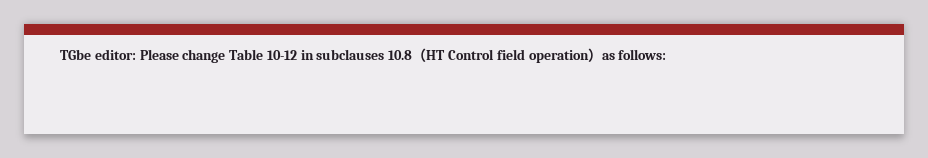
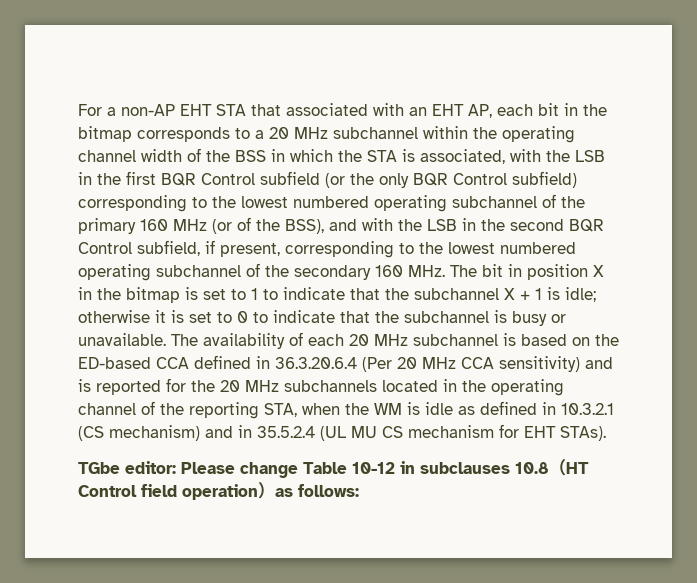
(60, 54) none -> [78,103,607,118] [78,126,575,143] [78,148,605,164] [78,171,577,188] [78,194,585,212] [78,217,604,234] [78,240,576,258] [78,263,604,281] [78,287,596,303] [78,310,566,326] [78,332,619,349] [78,355,613,372] [78,378,564,396] [78,401,614,419] [78,424,606,441] For a non-AP EHT STA that associated with an EHT AP, each bit in the bitmap corresponds to a 20 MHz subchannel within the operating channel width of the BSS in which the STA is associated, with the LSB in the first BQR Control subfield (or the only BQR Control subfield) corresponding to the lowest numbered operating subchannel of the primary 160 MHz (or of the BSS), and with the LSB in the second BQR Control subfield, if present, corresponding to the lowest numbered operating subchannel of the secondary 160 MHz. The bit in position X in the bitmap is set to 1 to indicate that the subchannel X + 1 is idle; otherwise it is set to 0 to indicate that the subchannel is busy or unavailable. The availability of each 20 MHz subchannel is based on the ED-based CCA defined in 36.3.20.6.4 (Per 20 MHz CCA sensitivity) and is reported for the 20 MHz subchannels located in the operating channel of the reporting STA, when the WM is idle as defined in 10.3.2.1 (CS mechanism) and in 35.5.2.4 (UL MU CS mechanism for EHT STAs). //

